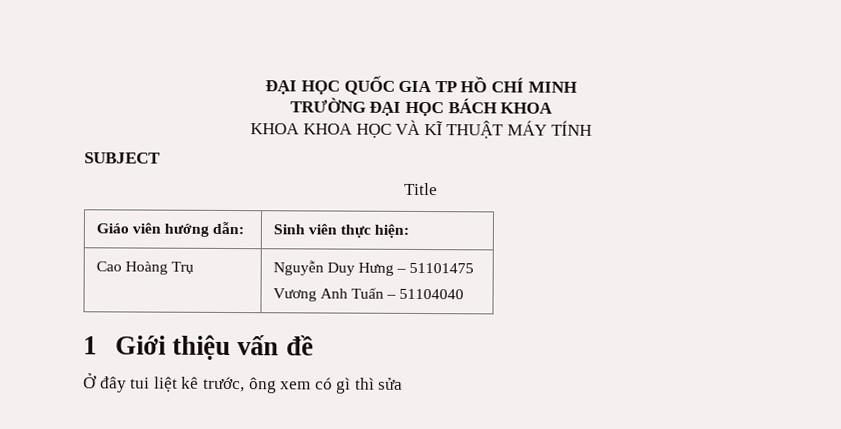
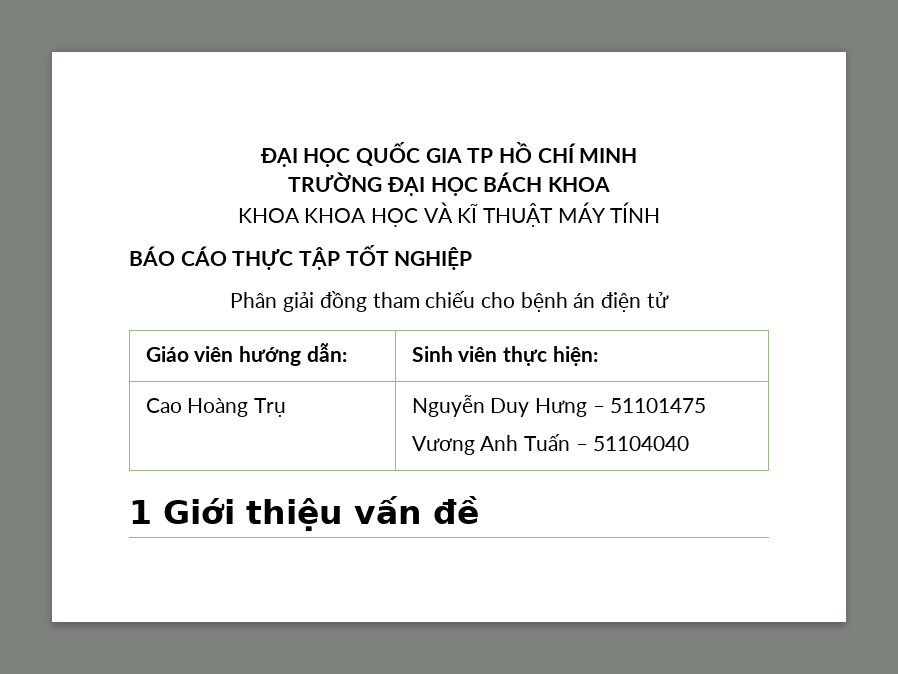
[84,152,161,164] [404,182,438,196] SUBJECT // Title -> [129,245,473,270] [230,291,669,312] BÁO CÁO THỰC TẬP TỐT NGHIỆP // Phân giải đồng tham chiếu cho bệnh án điện tử
[83,373,404,394] // Ở đây tui liệt kê trước, ông xem có gì thì sửa -> (479, 510) none

